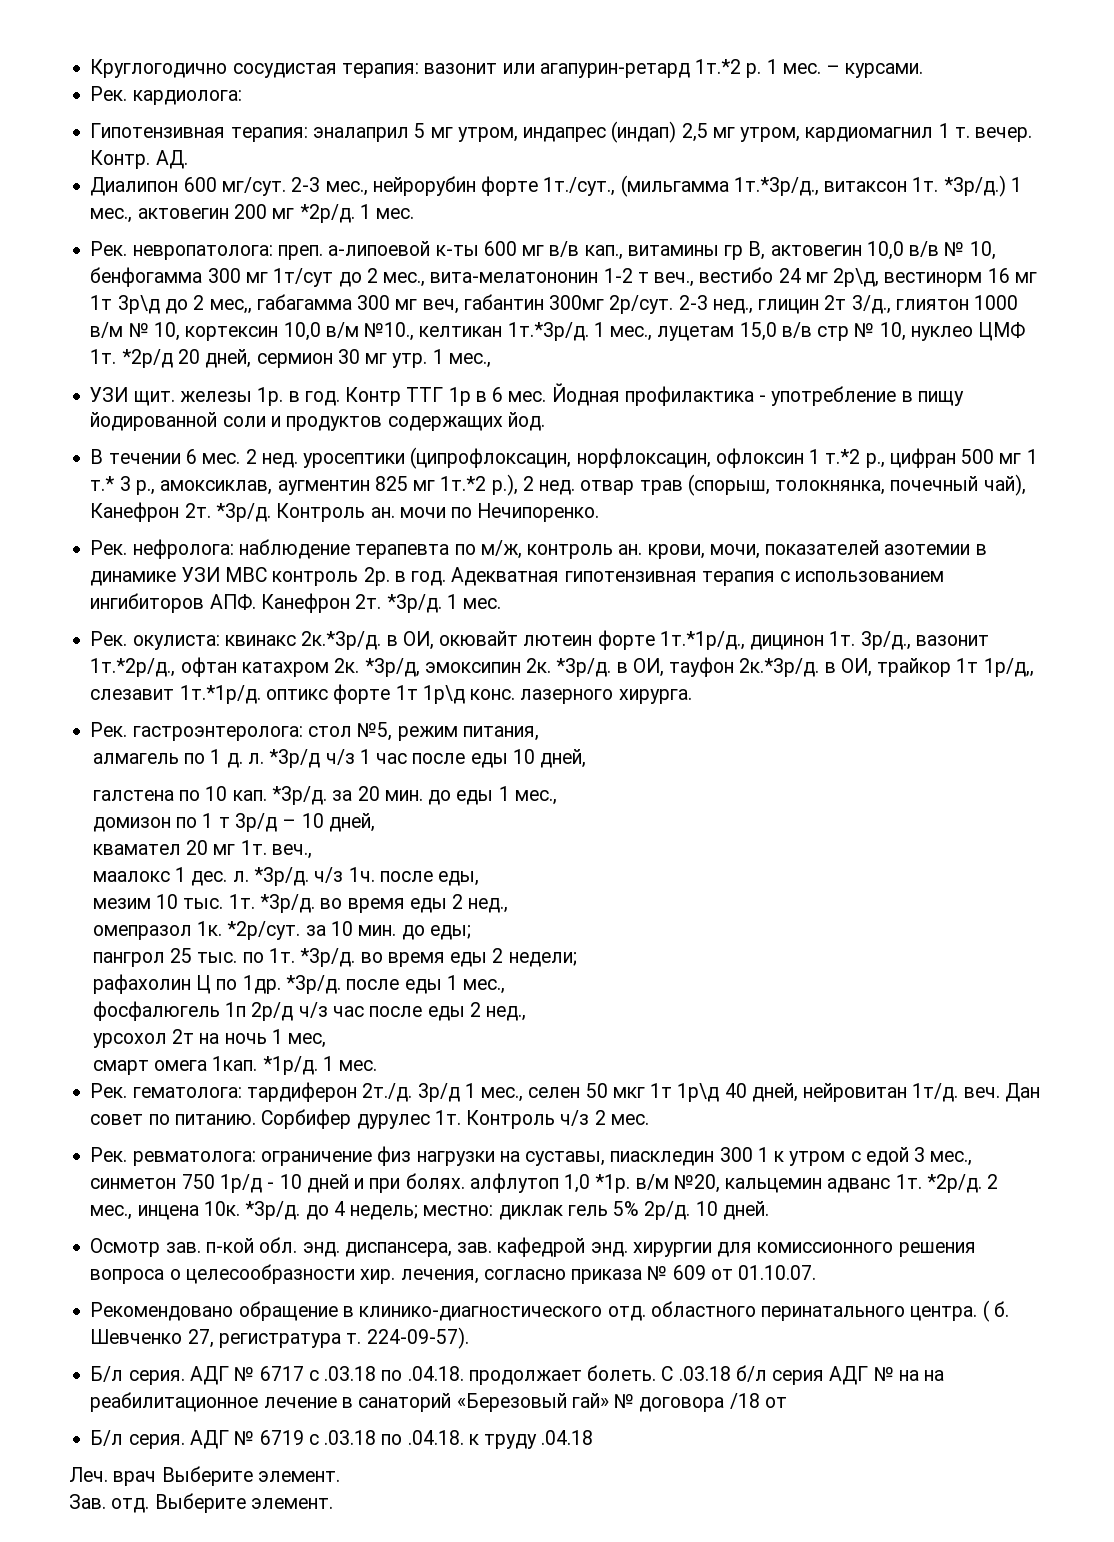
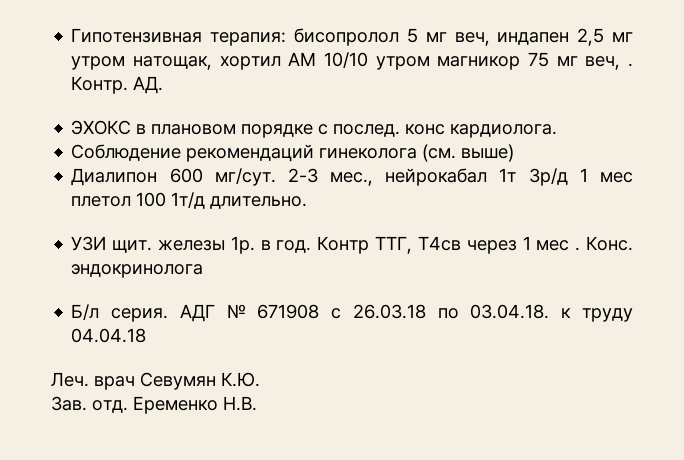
[90,59,924,78] [90,86,242,105] Круглогодично сосудистая терапия: вазонит или агапурин-ретард 1т.*2 р. 1 мес. – курсами. // Рек. кардиолога: // -> (71, 35) none
[312,127,409,142] эналаприл -> [294,28,400,46] бисопролол
[457,121,1033,143] [90,150,188,169] утром, индапрес (индап) 2,5 мг утром, кардиомагнил 1 т. вечер. Контр. АД. -> [454,28,633,46] [71,52,633,70] [71,76,164,94] [71,120,558,138] [71,144,515,162] веч, индапен 2,5 мг утром натощак, хортил АМ 10/10 утром магникор 75 мг веч, . Контр. АД. // ЭХОКС в плановом порядке с послед. конс кардиолога. // Соблюдение рекомендаций гинеколога (см. выше)
[372,175,1022,197] [90,204,415,223] [90,241,996,260] [90,267,1037,287] [90,294,1019,314] [90,322,1026,341] [90,349,491,368] нейрорубин форте 1т./сут., (мильгамма 1т.*3р/д., витаксон 1т. *3р/д.) 1 мес., актовегин 200 мг *2р/д. 1 мес. // Рек. невропатолога: преп. а-липоевой к-ты 600 мг в/в кап., витамины гр В, актовегин 10,0 в/в № 10, бенфогамма 300 мг 1т/сут до 2 мес., вита-мелатононин 1-2 т веч., вестибо 24 мг 2р\д, вестинорм 16 мг 1т 3р\д до 2 мес,, габагамма 300 мг веч, габантин 300мг 2р/сут. 2-3 нед., глицин 2т 3/д., глиятон 1000 в/м № 10, кортексин 10,0 в/м №10., келтикан 1т.*3р/д. 1 мес., луцетам 15,0 в/в стр № 10, нуклео ЦМФ 1т. *2р/д 20 дней, сермион 30 мг утр. 1 мес., -> [385,168,633,186] [71,192,308,209] нейрокабал 1т 3р/д 1 мес плетол 100 1т/д длительно.
[406,383,964,406] [90,412,545,431] [90,447,1038,469] [90,474,1026,496] [90,502,600,522] [90,539,987,559] [90,567,945,586] [90,593,502,613] [90,630,989,650] [90,657,1034,677] [90,684,692,704] [90,722,539,741] [92,749,587,768] [92,786,557,805] [92,813,375,832] [92,840,313,859] [92,867,480,886] [92,894,509,913] [92,921,471,940] [92,948,577,967] [92,974,506,994] [92,1001,527,1021] [92,1029,327,1048] [92,1056,378,1075] [90,1082,1040,1102] [90,1109,649,1129] [90,1146,973,1166] [90,1173,999,1193] [90,1201,769,1220] [90,1237,976,1257] [90,1264,817,1284] [90,1300,1009,1322] [90,1327,469,1349] [90,1365,945,1385] [90,1392,787,1412] [90,1430,464,1449] ТТГ 1р в 6 мес. Йодная профилактика - употребление в пищу йодированной соли и продуктов содержащих йод. // В течении 6 мес. 2 нед. уросептики (ципрофлоксацин, норфлоксацин, офлоксин 1 т.*2 р., цифран 500 мг 1 т.* 3 р., амоксиклав, аугментин 825 мг 1т.*2 р.), 2 нед. отвар трав (спорыш, толокнянка, почечный чай), Канефрон 2т. *3р/д. Контроль ан. мочи по Нечипоренко. // Рек. нефролога: наблюдение терапевта по м/ж, контроль ан. крови, мочи, показателей азотемии в динамике УЗИ МВС контроль 2р. в год. Адекватная гипотензивная терапия с использованием ингибиторов АПФ. Канефрон 2т. *3р/д. 1 мес. // Рек. окулиста: квинакс 2к.*3р/д. в ОИ, окювайт лютеин форте 1т.*1р/д., дицинон 1т. 3р/д., вазонит 1т.*2р/д., офтан катахром 2к. *3р/д, эмоксипин 2к. *3р/д. в ОИ, тауфон 2к.*3р/д. в ОИ, трайкор 1т 1р/д,, слезавит 1т.*1р/д. оптикс форте 1т 1р\д конс. лазерного хирурга. // Рек. гастроэнтеролога: стол №5, режим питания, // алмагель по 1 д. л. *3р/д ч/з 1 час после еды 10 дней, // галстена по 10 кап. *3р/д. за 20 мин. до еды 1 мес., // домизон по 1 т 3р/д – 10 дней, // квамател 20 мг 1т. веч., // маалокс 1 дес. л. *3р/д. ч/з 1ч. после еды, // мезим 10 тыс. 1т. *3р/д. во время еды 2 нед., // омепразол 1к. *2р/сут. за 10 мин. до еды; // пангрол 25 тыс. по 1т. *3р/д. во время еды 2 недели; // рафахолин Ц по 1др. *3р/д. после еды 1 мес., // фосфалюгель 1п 2р/д ч/з час после еды 2 нед., // урсохол 2т на ночь 1 мес, // смарт омега 1кап. *1р/д. 1 мес. // Рек. гематолога: тардиферон 2т./д. 3р/д 1 мес., селен 50 мкг 1т 1р\д 40 дней, нейровитан 1т/д. веч. Дан совет по питанию. Сорбифер дурулес 1т. Контроль ч/з 2 мес. // Рек. ревматолога: ограничение физ нагрузки на суставы, пиаскледин 300 1 к утром с едой 3 мес., синметон 750 1р/д - 10 дней и при болях. алфлутоп 1,0 *1р. в/м №20, кальцемин адванс 1т. *2р/д. 2 мес., инцена 10к. *3р/д. до 4 недель; местно: диклак гель 5% 2р/д. 10 дней. // Осмотр зав. п-кой обл. энд. диспансера, зав. кафедрой энд. хирургии для комиссионного решения вопроса о целесообразности хир. лечения, согласно приказа № 609 от 01.10.07. // Рекомендовано обращение в клинико-диагностического отд. областного перинатального центра. ( б. Шевченко 27, регистратура т. 224-09-57). // Б/л серия. АДГ № 6717 с .03.18 по .04.18. продолжает болеть. С .03.18 б/л серия АДГ № на на реабилитационное лечение в санаторий «Березовый гай» № договора /18 от // Б/л серия. АДГ № 6719 с .03.18 по .04.18. -> [375,236,634,254] [71,264,204,278] [71,304,550,322] ТТГ, Т4св через 1 мес . Конс. эндокринолога // Б/л серия. АДГ № 671908 с 26.03.18 по 03.04.18.
[541,1430,594,1445] .04.18 -> [71,328,147,343] 04.04.18
[161,1466,340,1486] Выберите элемент. -> [140,372,260,390] Севумян К.Ю.
[154,1493,333,1513] Выберите элемент. -> [133,396,257,414] Еременко Н.В.

